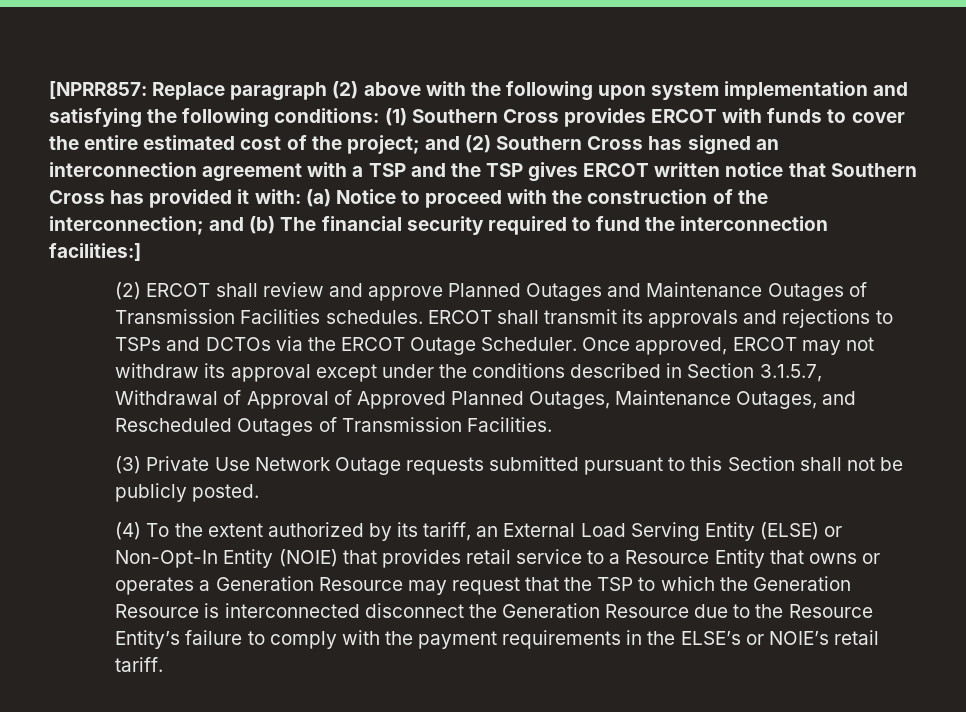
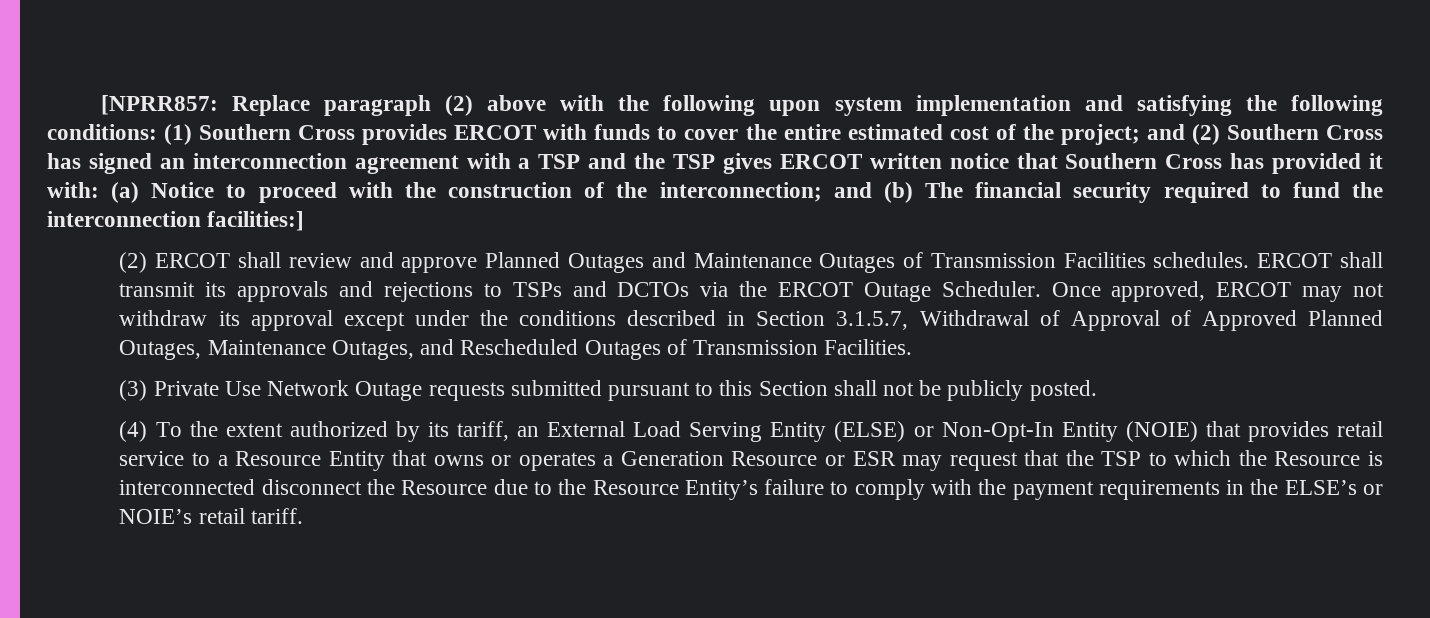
(403, 584) none -> [824,451,896,466] or ESR
[752,576,851,591] Generation -> (1267, 458) none
[501,603,600,618] Generation -> (396, 487) none

